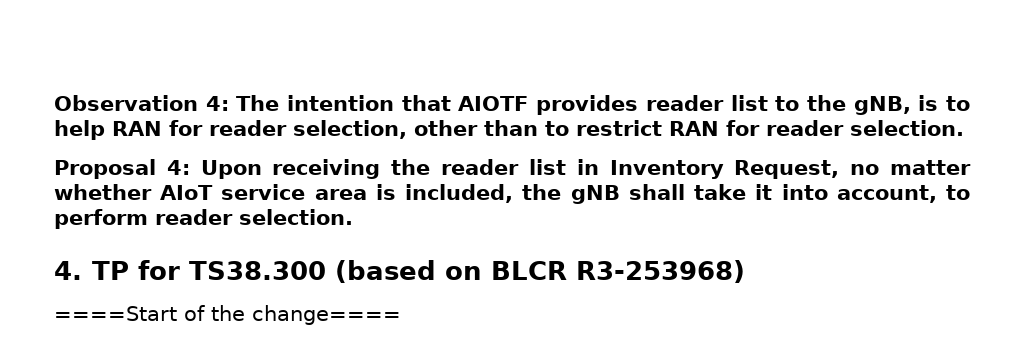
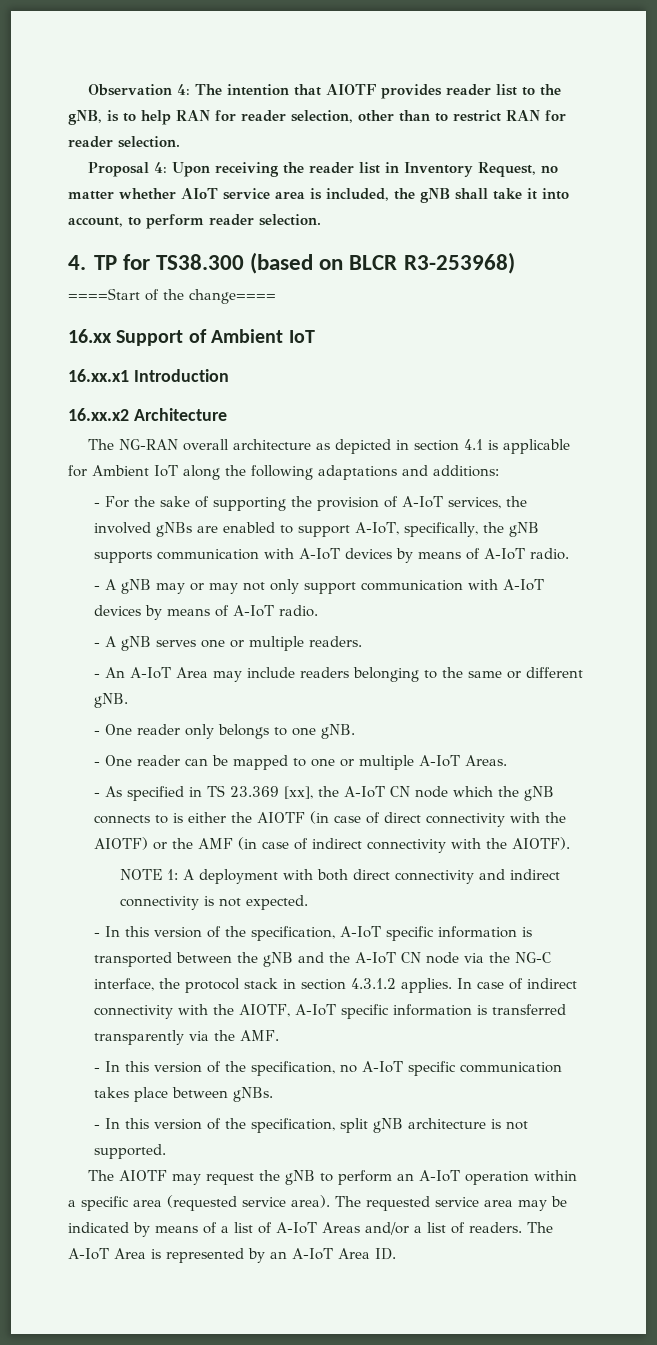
(401, 315) none -> [68,329,315,346] [68,369,229,382] [68,408,227,421] [87,439,570,454] [68,465,499,480] [94,496,528,511] [94,522,540,537] [94,548,570,563] [94,579,545,594] [94,605,319,620] [94,636,363,651] [94,667,584,682] [94,693,129,708] [94,724,356,739] [94,755,508,770] [94,785,555,801] [94,811,567,827] [94,837,571,853] [120,869,561,884] [120,895,309,910] [94,926,533,941] [94,952,552,967] [94,978,578,993] [94,1004,567,1019] [94,1030,280,1045] [94,1061,563,1076] [94,1087,274,1102] [94,1118,529,1133] [94,1144,167,1159] [87,1170,577,1185] [68,1195,567,1211] [68,1222,553,1237] [68,1248,396,1263] // 16.xx Support of Ambient IoT // 16.xx.x1 Introduction // 16.xx.x2 Architecture // The NG-RAN overall architecture as depicted in section 4.1 is applicable for Ambient IoT along the following adaptations and additions: // - For the sake of supporting the provision of A-IoT services, the involved gNBs are enabled to support A-IoT, specifically, the gNB supports communication with A-IoT devices by means of A-IoT radio. // - A gNB may or may not only support communication with A-IoT devices by means of A-IoT radio. // - A gNB serves one or multiple readers. // - An A-IoT Area may include readers belonging to the same or different gNB. // - One reader only belongs to one gNB. // - One reader can be mapped to one or multiple A-IoT Areas. // - As specified in TS 23.369 [xx], the A-IoT CN node which the gNB connects to is either the AIOTF (in case of direct connectivity with the AIOTF) or the AMF (in case of indirect connectivity with the AIOTF). // NOTE 1: A deployment with both direct connectivity and indirect connectivity is not expected. // - In this version of the specification, A-IoT specific information is transported between the gNB and the A-IoT CN node via the NG-C interface, the protocol stack in section 4.3.1.2 applies. In case of indirect connectivity with the AIOTF, A-IoT specific information is transferred transparently via the AMF. // - In this version of the specification, no A-IoT specific communication takes place between gNBs. // - In this version of the specification, split gNB architecture is not supported. // The AIOTF may request the gNB to perform an A-IoT operation within a specific area (requested service area). The requested service area may be indicated by means of a list of A-IoT Areas and/or a list of readers. The A-IoT Area is represented by an A-IoT Area ID.

